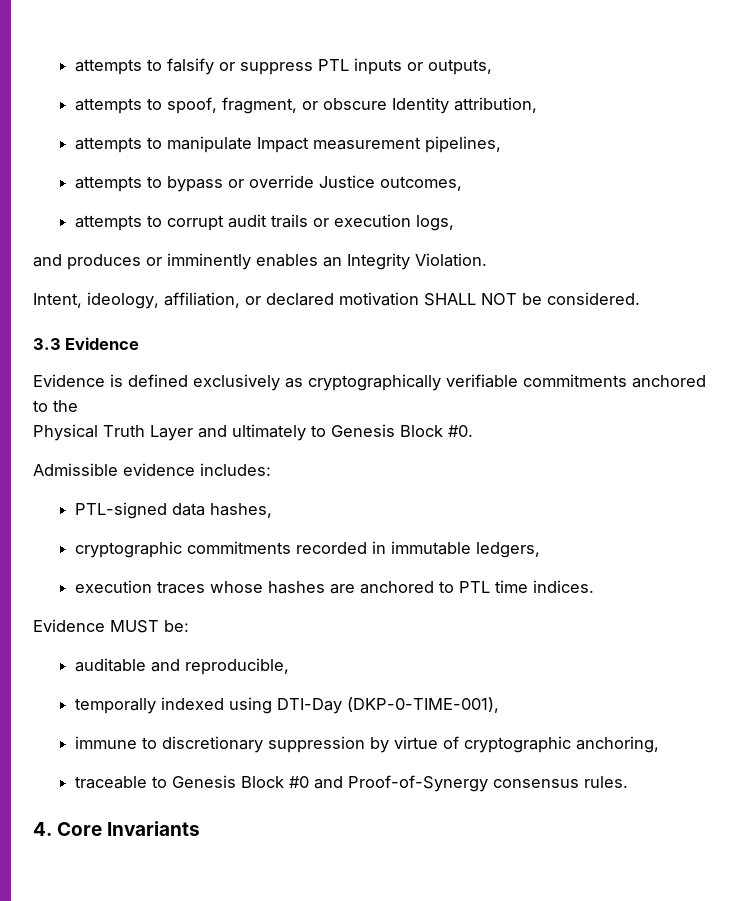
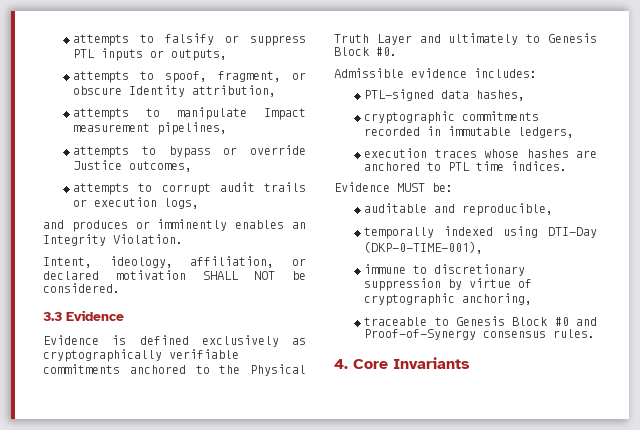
(78, 406) // -> (241, 369) none

